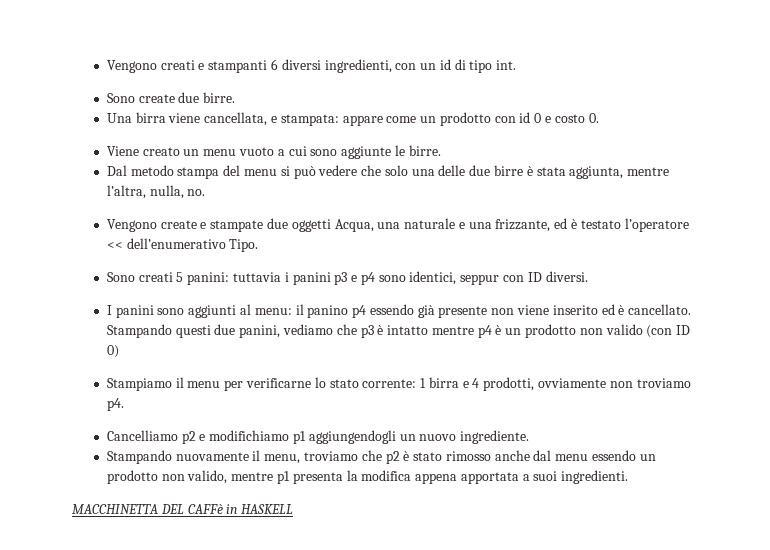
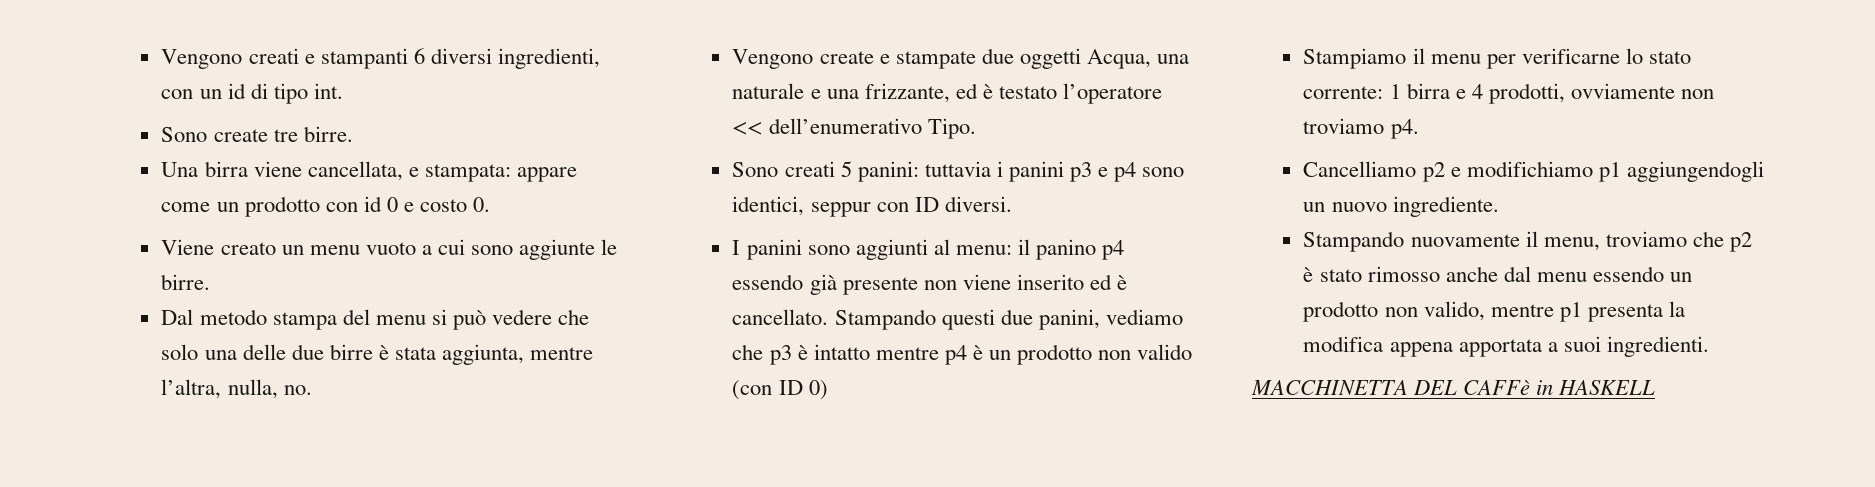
[178,92,200,103] due -> [273,129,298,142] tre

